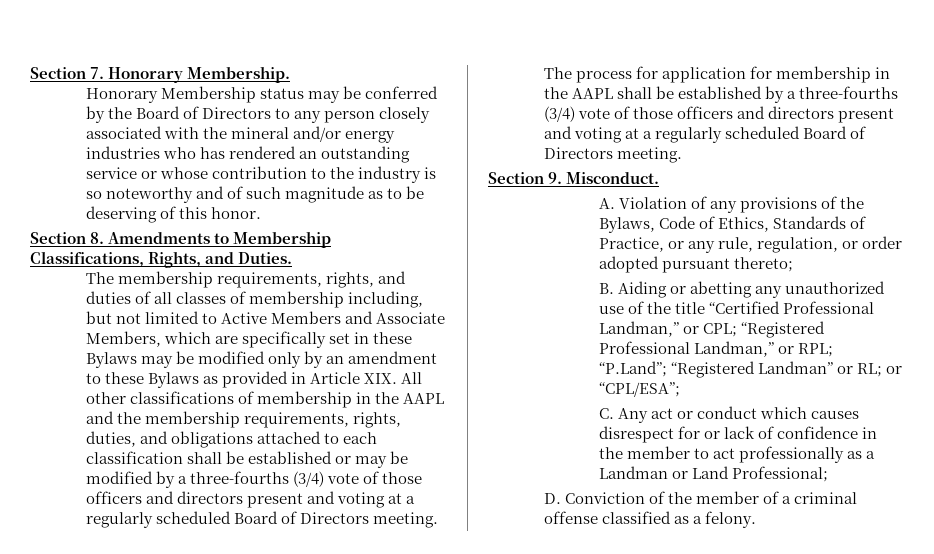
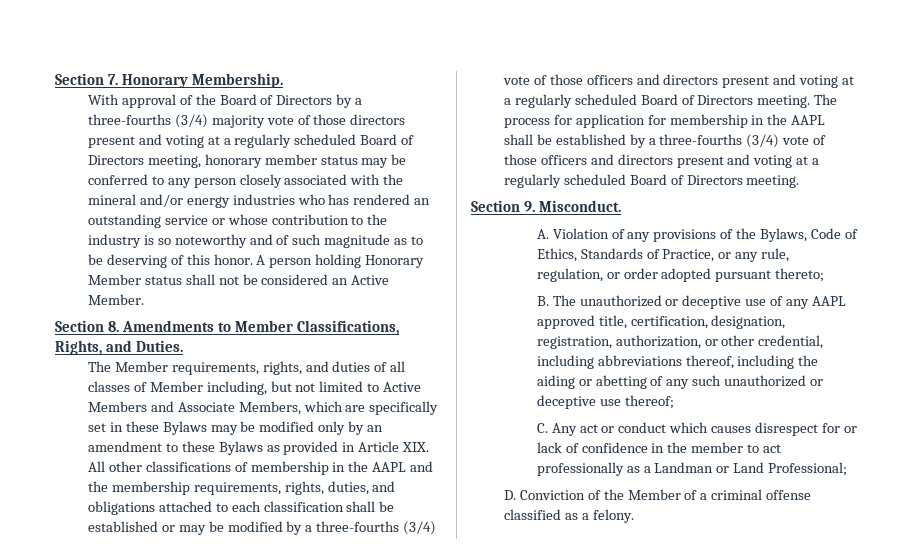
[85,86,438,103] [85,106,271,123] Honorary Membership status may be conferred by the Board of Directors -> [87,94,363,108] [87,114,406,128] [87,134,415,148] [87,154,407,168] [87,174,148,185] With approval of the Board of Directors by a three-fourths (3/4) majority vote of those directors present and voting at a regularly scheduled Board of Directors meeting, honorary member status may be conferred
(261, 213) none -> [256,254,425,268] [87,274,390,285] [87,294,144,305] A person holding Honorary Member status shall not be considered an Active Member.
[233,231,332,248] Membership -> [234,320,293,332] Member
[117,271,213,288] membership -> [114,361,168,372] Member
[248,291,344,308] membership -> [149,381,203,392] Member
[618,281,886,298] [599,301,875,314] [599,321,826,338] [599,341,834,357] [599,361,903,378] [599,382,681,397] Aiding or abetting any unauthorized use of the title “Certified Professional Landman,” or CPL; “Registered Professional Landman,” or RPL; “P.Land”; “Registered Landman” or RL; or “CPL/ESA”; -> [552,295,847,309] [536,315,786,329] [536,335,824,349] [536,355,819,369] [536,375,824,389] [536,395,674,409] The unauthorized or deceptive use of any AAPL approved title, certification, designation, registration, authorization, or other credential, including abbreviations thereof, including the aiding or abetting of any such unauthorized or deceptive use thereof;
[695,491,759,504] member -> [627,489,681,500] Member

